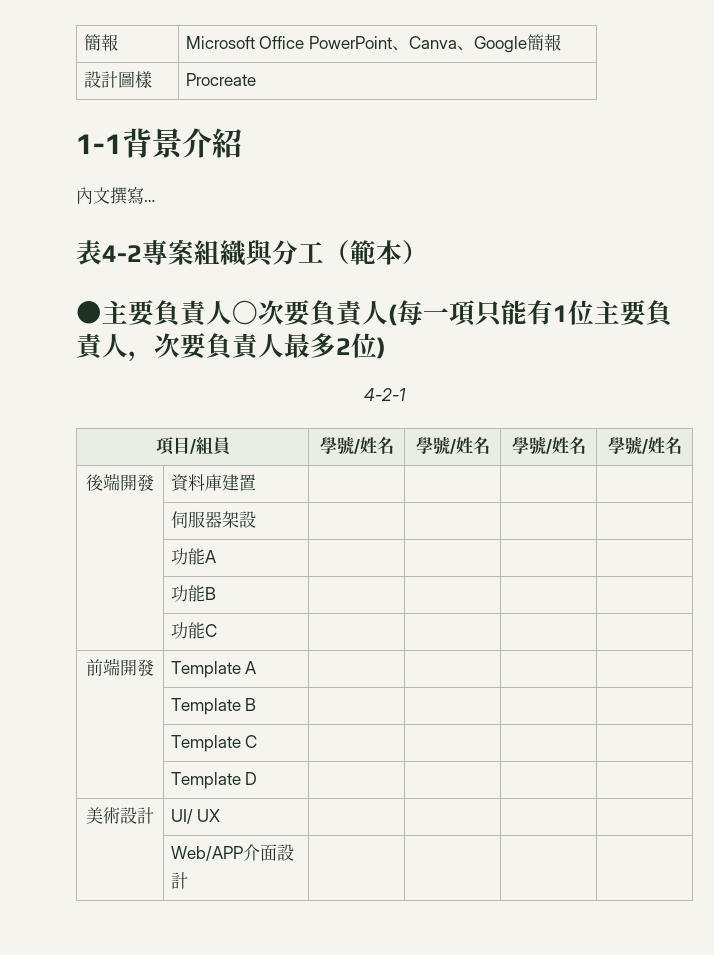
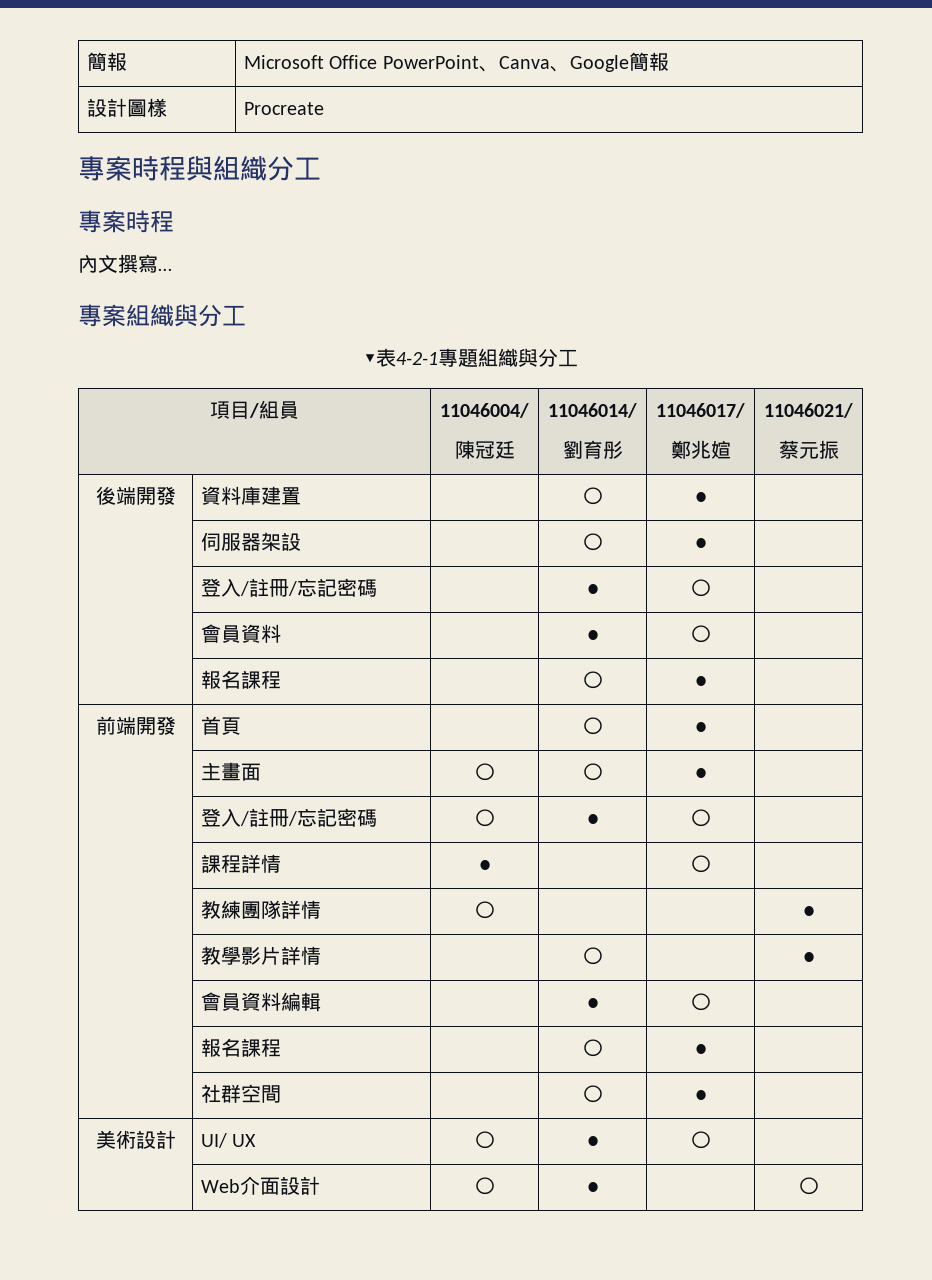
[76,128,242,159] 1-1背景介紹 -> [78,156,321,181] [78,210,174,233] 專案時程與組織分工 // 專案時程
[76,240,142,265] 表4-2 -> (172, 269) none
[324,240,428,265] [76,300,675,327] [76,333,386,362] [364,388,406,401] [155,437,230,455] [318,436,394,454] [414,436,490,454] [510,436,586,454] [606,436,682,454] （範本） // ●主要負責人〇次要負責人(每一項只能有1位主要負責人，次要負責人最多2位) // 4-2-1 // 項目/組員 | 學號/姓名 | 學號/姓名 | 學號/姓名 | 學號/姓名 -> [363,348,578,367] [210,400,299,419] [440,403,529,418] [454,440,515,459] [548,403,637,418] [562,440,623,459] [656,403,745,418] [670,440,731,459] [764,403,853,418] [778,440,839,459] // ▼表4-2-1專題組織與分工 // 項目/組員 | 11046004/ // 陳冠廷 | 11046014/ // 劉育彤 | 11046017/ // 鄭兆媗 | 11046021/ // 蔡元振
(256, 482) | -> [582,487,603,505] [694,492,707,503] 〇 | ●
[170,548,216,565] [170,585,216,602] [170,622,217,639] [86,658,154,676] [170,661,257,678] [170,698,257,715] [170,735,258,752] [170,772,258,789] | | // | 功能A | | | | // | 功能B | | | | // | 功能C | | | | // 前端開發 | Template A | | | | // | Template B | | | | // | Template C | | | | // | Template D | | | -> [582,533,603,551] [694,538,707,549] [200,578,377,597] [586,584,599,595] [690,579,711,597] [200,624,281,643] [586,630,599,641] [690,625,711,643] [200,670,281,689] [582,671,603,689] [694,676,707,687] [95,716,176,735] [200,716,241,735] [582,717,603,735] [694,722,707,733] [200,762,261,781] [474,763,495,781] [582,763,603,781] [694,768,707,779] [200,808,377,827] [474,809,495,827] [586,814,599,825] [690,809,711,827] [200,854,281,873] [478,860,491,871] [690,855,711,873] [200,900,321,919] [474,901,495,919] [802,906,815,917] [200,946,321,965] [582,947,603,965] [802,952,815,963] [200,992,321,1012] [586,998,599,1009] [690,993,711,1011] [200,1038,281,1057] [582,1039,603,1057] [694,1044,707,1055] [200,1084,281,1103] [582,1085,603,1103] [694,1090,707,1101] 〇 | ● | // | 登入/註冊/忘記密碼 | | ● | 〇 | // | 會員資料 | | ● | 〇 | // | 報名課程 | | 〇 | ● | // 前端開發 | 首頁 | | 〇 | ● | // | 主畫面 | 〇 | 〇 | ● | // | 登入/註冊/忘記密碼 | 〇 | ● | 〇 | // | 課程詳情 | ● | | 〇 | // | 教練團隊詳情 | 〇 | | | ● // | 教學影片詳情 | | 〇 | | ● // | 會員資料編輯 | | ● | 〇 | // | 報名課程 | | 〇 | ● | // | 社群空間 | | 〇 | ●
[170,846,243,861] | | | // | Web/APP -> [474,1131,495,1149] [586,1136,599,1147] [690,1131,711,1149] [200,1179,240,1193] 〇 | ● | 〇 | // | Web
(188, 880) | | | -> [474,1177,495,1195] [586,1182,599,1193] [798,1177,819,1195] 〇 | ● | | 〇

